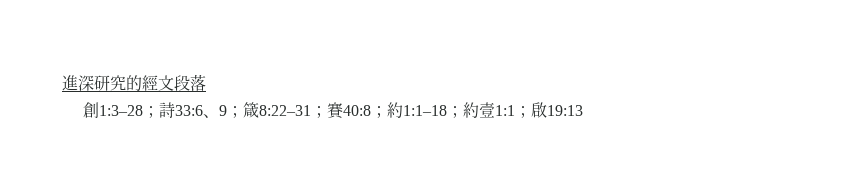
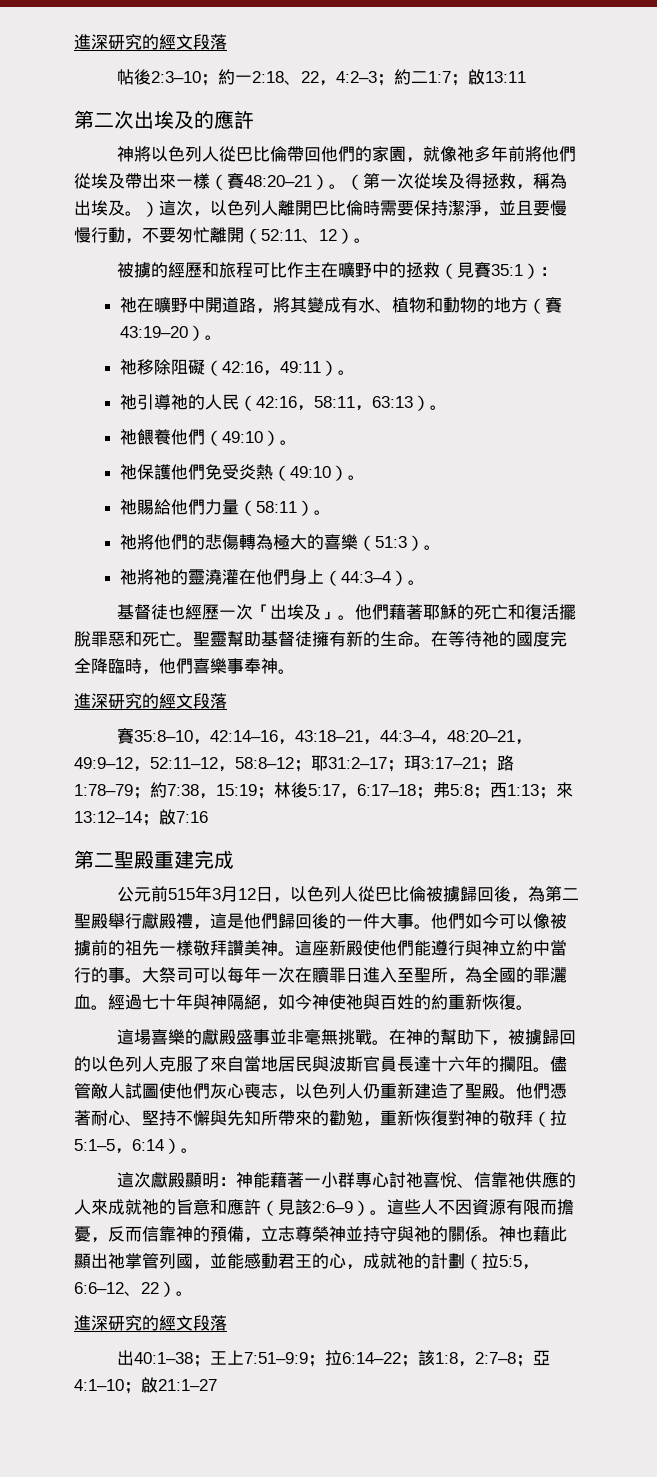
[62,74,206,91] [82,102,583,119] 進深研究的經文段落 // 創1:3–28；詩33:6、9；箴8:22–31；賽40:8；約1:1–18；約壹1:1；啟19:13 -> [74,34,227,50] [117,69,527,86] [74,110,254,129] [117,145,577,163] [74,172,567,190] [74,199,567,217] [74,227,371,244] [117,261,558,279] [120,296,563,314] [120,325,223,341] [120,359,356,376] [120,394,448,411] [120,429,298,446] [120,464,366,481] [120,499,332,516] [120,534,442,551] [120,569,426,586] [117,604,577,620] [74,631,567,647] [74,658,295,675] [74,693,227,709] [117,727,533,745] [74,755,514,772] [74,782,573,799] [74,809,208,826] [74,850,234,869] [117,885,580,903] [74,912,567,930] [74,939,567,956] [74,966,567,984] [74,993,533,1011] [117,1028,577,1046] [74,1055,567,1072] [74,1083,567,1100] [74,1110,567,1127] [74,1138,198,1154] [117,1171,577,1188] [74,1198,574,1216] [74,1226,567,1243] [74,1253,539,1270] [74,1281,193,1297] [74,1315,227,1331] [117,1350,551,1367] [74,1377,217,1394] 進深研究的經文段落 // 帖後2:3–10；約一2:18、22，4:2–3；約二1:7；啟13:11 // 第二次出埃及的應許 // 神將以色列人從巴比倫帶回他們的家園，就像祂多年前將他們從埃及帶出來一樣（賽48:20–21）。（第一次從埃及得拯救，稱為出埃及。）這次，以色列人離開巴比倫時需要保持潔淨，並且要慢慢行動，不要匆忙離開（52:11、12）。 // 被擄的經歷和旅程可比作主在曠野中的拯救（見賽35:1）： // 祂在曠野中開道路，將其變成有水、植物和動物的地方（賽43:19–20）。 // 祂移除阻礙（42:16，49:11）。 // 祂引導祂的人民（42:16，58:11，63:13）。 // 祂餵養他們（49:10）。 // 祂保護他們免受炎熱（49:10）。 // 祂賜給他們力量（58:11）。 // 祂將他們的悲傷轉為極大的喜樂（51:3）。 // 祂將祂的靈澆灌在他們身上（44:3–4）。 // 基督徒也經歷一次「出埃及」。他們藉著耶穌的死亡和復活擺脫罪惡和死亡。聖靈幫助基督徒擁有新的生命。在等待祂的國度完全降臨時，他們喜樂事奉神。 // 進深研究的經文段落 // 賽35:8–10，42:14–16，43:18–21，44:3–4，48:20–21，49:9–12，52:11–12，58:8–12；耶31:2–17；珥3:17–21；路1:78–79；約7:38，15:19；林後5:17，6:17–18；弗5:8；西1:13；來13:12–14；啟7:16 // 第二聖殿重建完成 // 公元前515年3月12日，以色列人從巴比倫被擄歸回後，為第二聖殿舉行獻殿禮，這是他們歸回後的一件大事。他們如今可以像被擄前的祖先一樣敬拜讚美神。這座新殿使他們能遵行與神立約中當行的事。大祭司可以每年一次在贖罪日進入至聖所，為全國的罪灑血。經過七十年與神隔絕，如今神使祂與百姓的約重新恢復。 // 這場喜樂的獻殿盛事並非毫無挑戰。在神的幫助下，被擄歸回的以色列人克服了來自當地居民與波斯官員長達十六年的攔阻。儘管敵人試圖使他們灰心喪志，以色列人仍重新建造了聖殿。他們憑著耐心、堅持不懈與先知所帶來的勸勉，重新恢復對神的敬拜（拉5:1–5，6:14）。 // 這次獻殿顯明：神能藉著一小群專心討祂喜悅、信靠祂供應的人來成就祂的旨意和應許（見該2:6–9）。這些人不因資源有限而擔憂，反而信靠神的預備，立志尊榮神並持守與祂的關係。神也藉此顯出祂掌管列國，並能感動君王的心，成就祂的計劃（拉5:5，6:6–12、22）。 // 進深研究的經文段落 // 出40:1–38；王上7:51–9:9；拉6:14–22；該1:8，2:7–8；亞4:1–10；啟21:1–27

